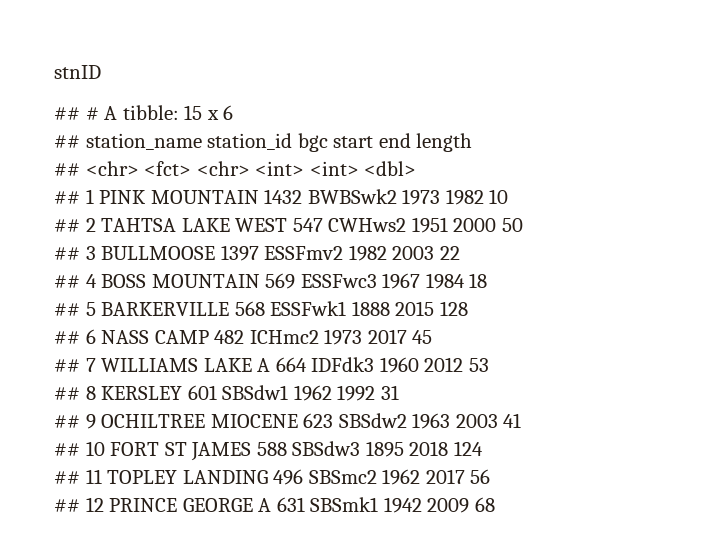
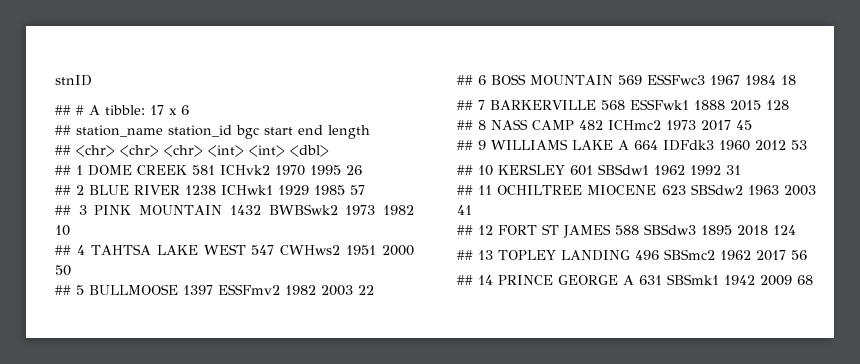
[184,105,203,120] 15 -> [150,105,164,115] 17
[144,161,192,176] <fct> -> [120,145,159,157] <chr>
(94, 196) none -> [88,165,362,176] [55,185,365,195] [55,205,87,215] DOME CREEK 581 ICHvk2 1970 1995 26 // ## 2 BLUE RIVER 1238 ICHwk1 1929 1985 57 // ## 3
[85,218,96,232] 2 -> [76,245,85,255] 4
[85,246,96,260] 3 -> [76,285,84,295] 5
[85,274,97,288] 4 -> [478,75,486,85] 6
[85,302,96,316] 5 -> [478,100,485,110] 7
[85,329,96,344] 6 -> [478,120,486,130] 8
[85,358,96,372] 7 -> [478,140,486,150] 9
[85,386,96,400] 8 -> [478,165,493,176] 10
[85,414,96,429] 9 -> [478,185,493,195] 11
[85,441,105,456] 10 -> [478,225,493,235] 12
[85,469,102,484] 11 -> [478,250,493,260] 13
[85,497,104,512] 12 -> [478,275,493,285] 14

